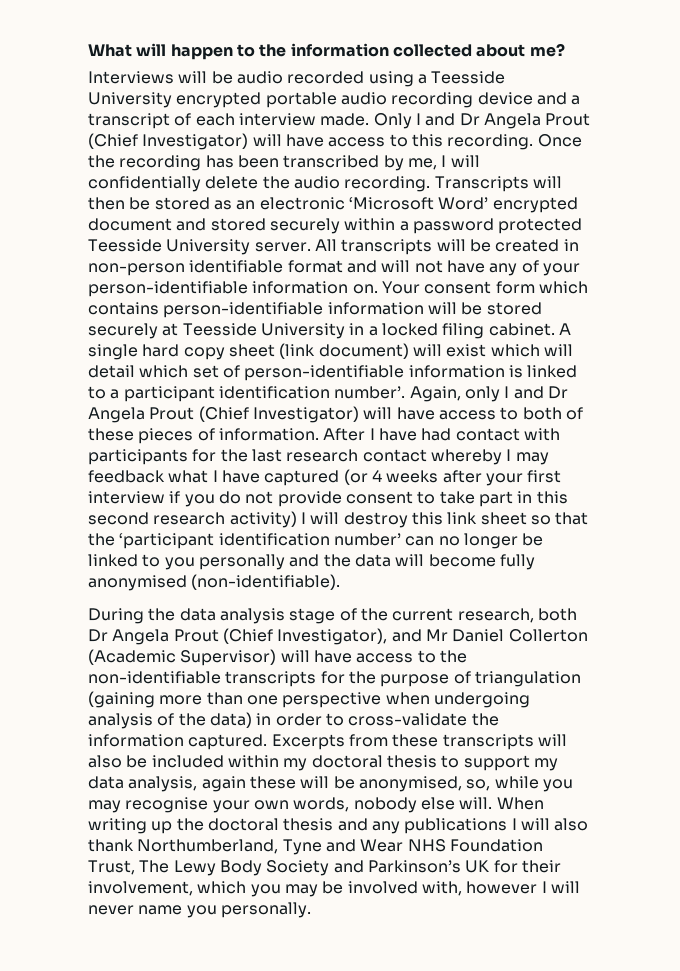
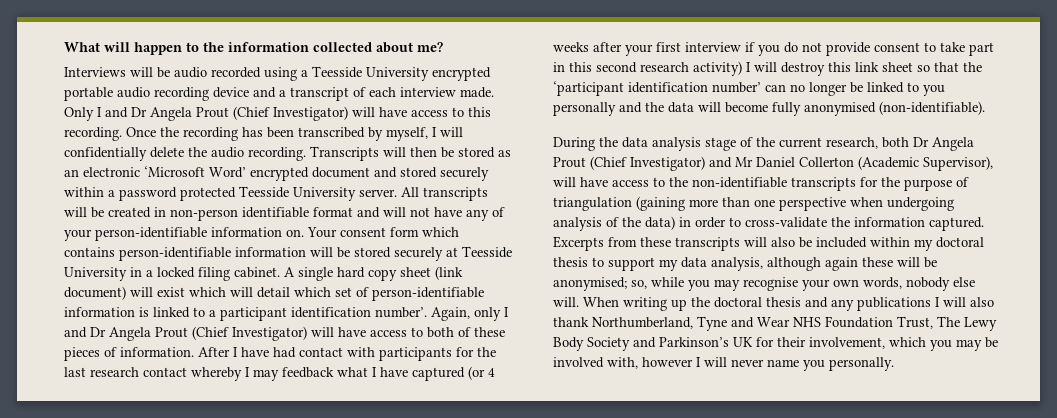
[407,158,437,170] me, -> [386,127,428,141] myself,
[277,628,388,645] Investigator), -> [630,156,705,171] Investigator)
[180,649,277,666] Supervisor) -> [923,156,993,171] Supervisor),
(198, 784) none -> [767,257,821,271] although
[358,776,462,792] anonymised, -> [553,277,627,291] anonymised;

